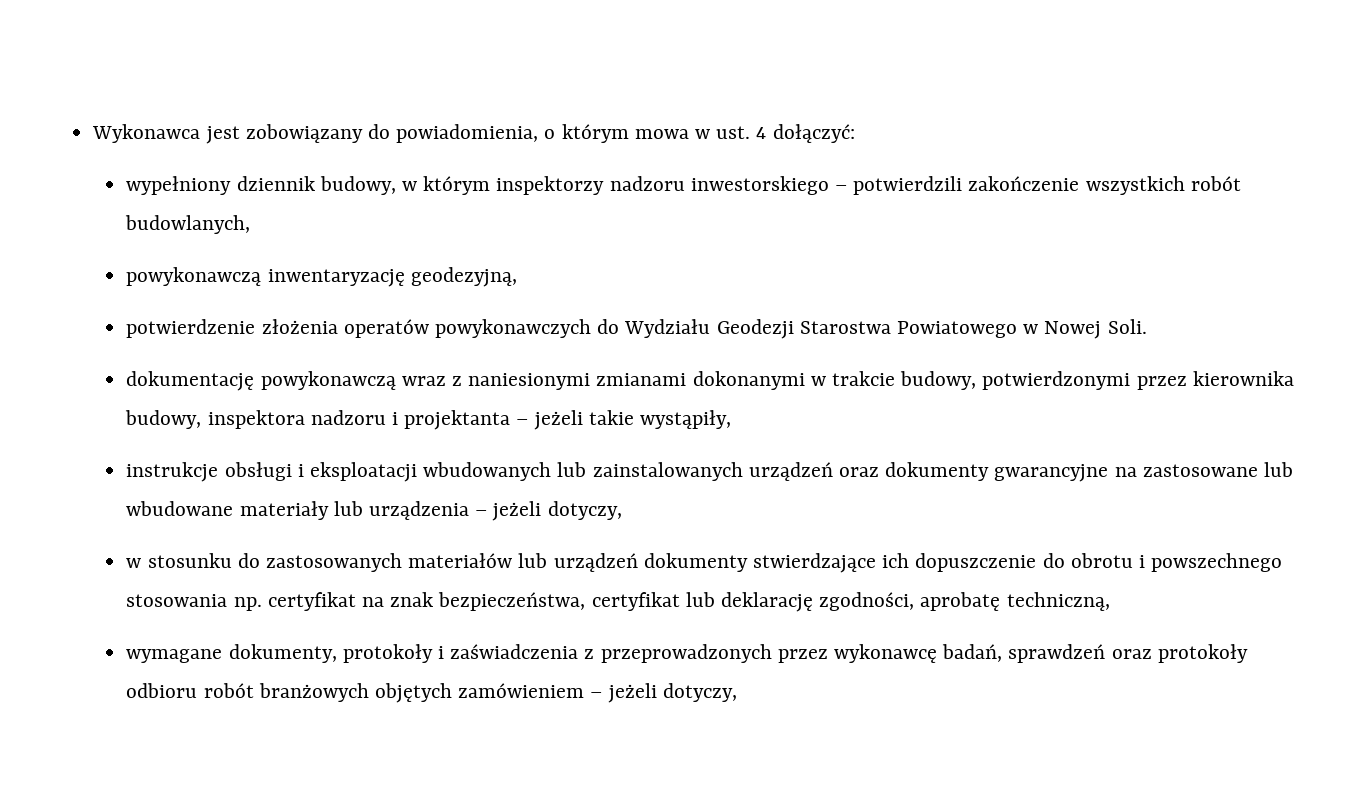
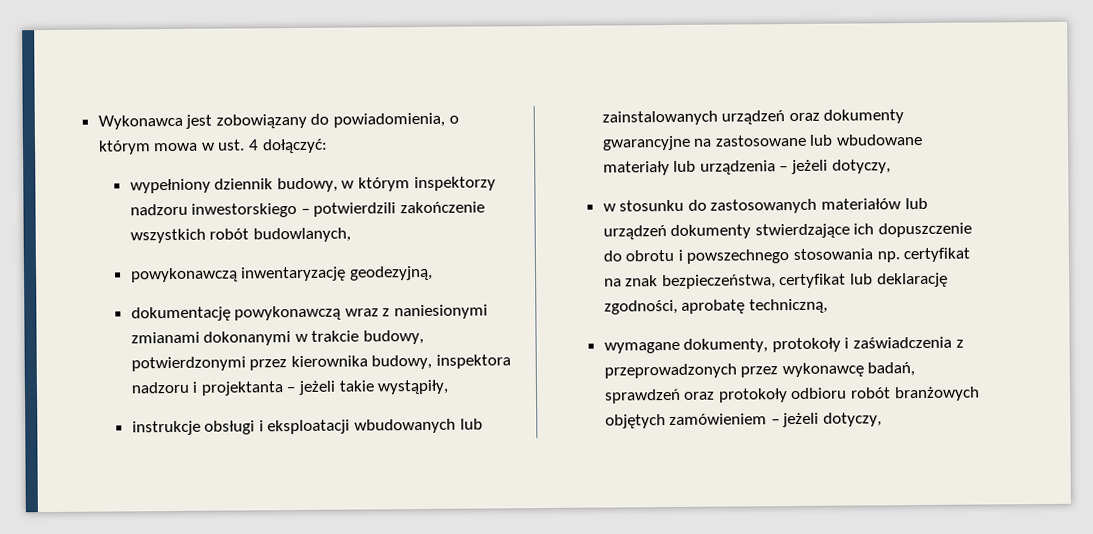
[126,319,1147,339] // potwierdzenie złożenia operatów powykonawczych do Wydziału Geodezji Starostwa Powiatowego w Nowej Soli. -> (433, 273) none

